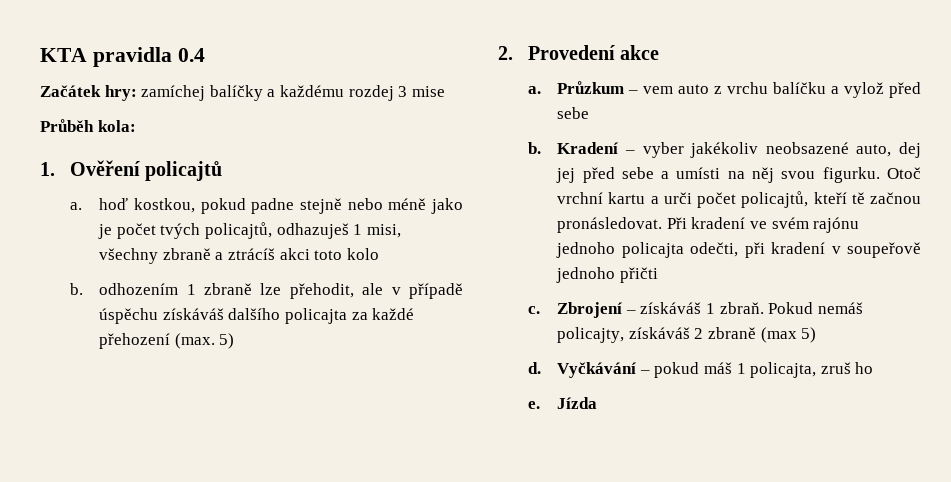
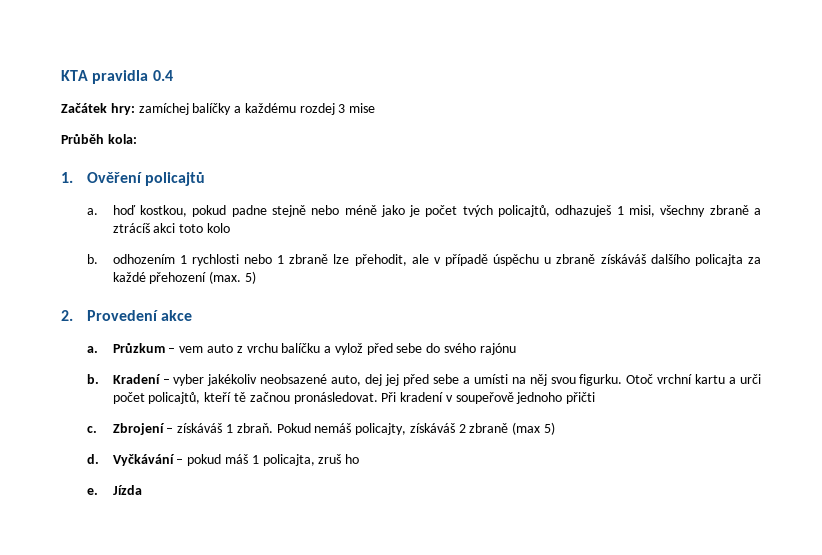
(196, 289) none -> [191,254,285,266] rychlosti nebo 1
(159, 316) none -> [544,254,596,264] u zbraně
(590, 113) none -> [426,343,516,355] do svého rajónu
[750,217,860,233] [556,242,826,258] ve svém rajónu jednoho policajta odečti, při kradení -> (444, 397) none

